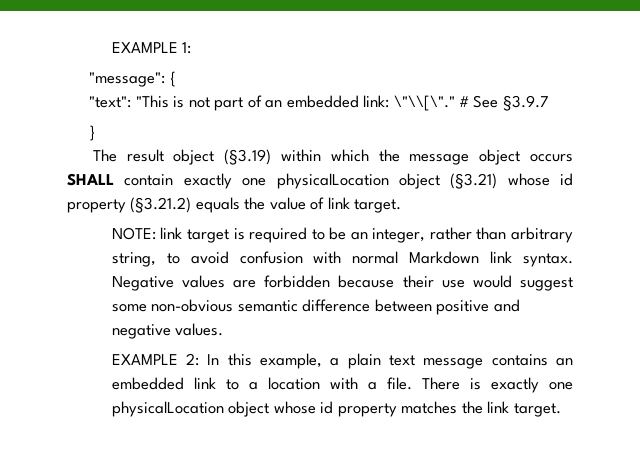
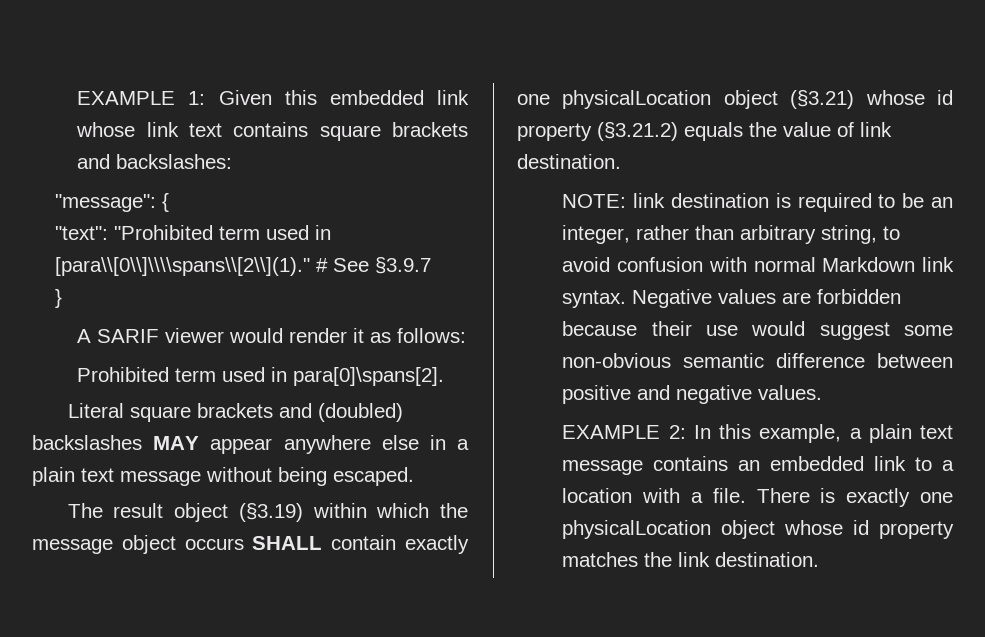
[89,71,176,87] [89,95,549,111] [89,125,96,141] // "message": { // "text": "This is not part of an embedded link: \"\\[\"." # See §3.9.7 // } -> [218,90,470,105] [76,122,468,141] [77,154,233,169] [54,193,169,212] [54,225,331,240] [54,257,431,276] [54,289,62,308] [77,328,467,343] [77,367,445,386] [67,403,403,422] [32,435,470,454] [32,467,414,486] Given this embedded link whose link text contains square brackets and backslashes: // "message": { // "text": "Prohibited term used in [para\\[0\\]\\\\spans\\[2\\](1)." # See §3.9.7 // } // A SARIF viewer would render it as follows: // Prohibited term used in para[0]\spans[2]. // Literal square brackets and (doubled) backslashes MAY appear anywhere else in a plain text message without being escaped.
[354,199,402,213] target. -> [517,154,621,169] destination.
[186,229,229,243] target -> [670,193,769,208] destination
[513,403,561,417] target. -> [715,552,820,567] destination.

